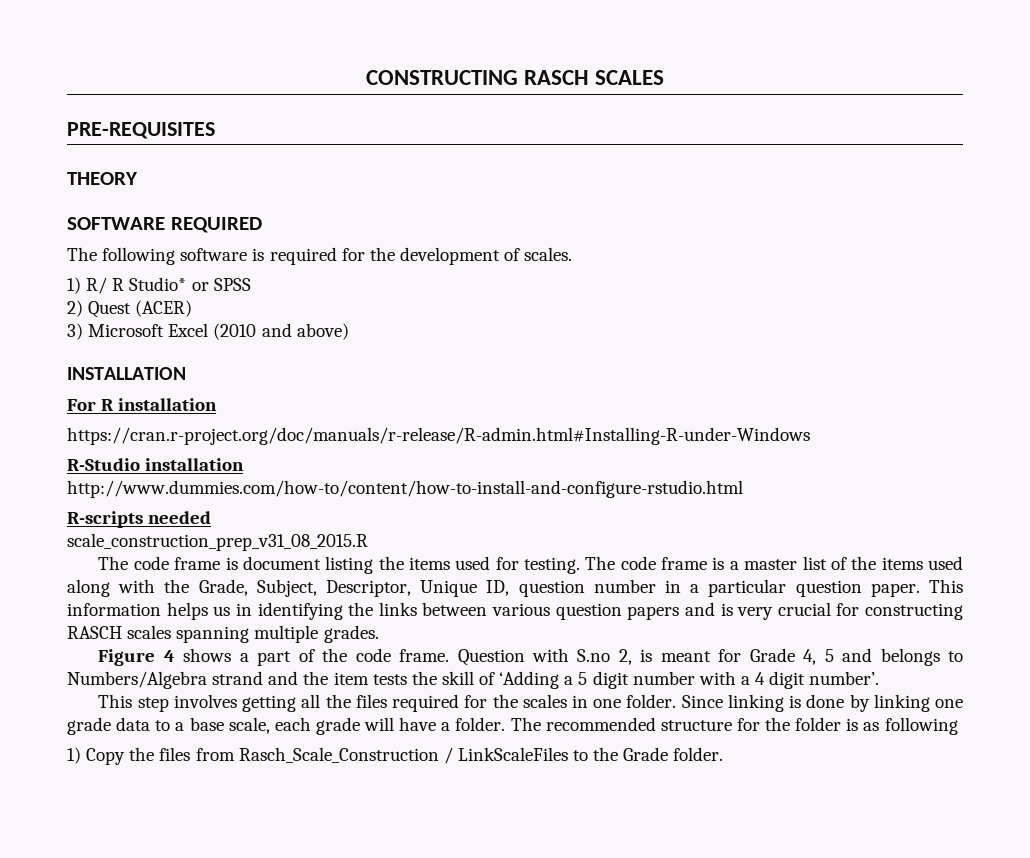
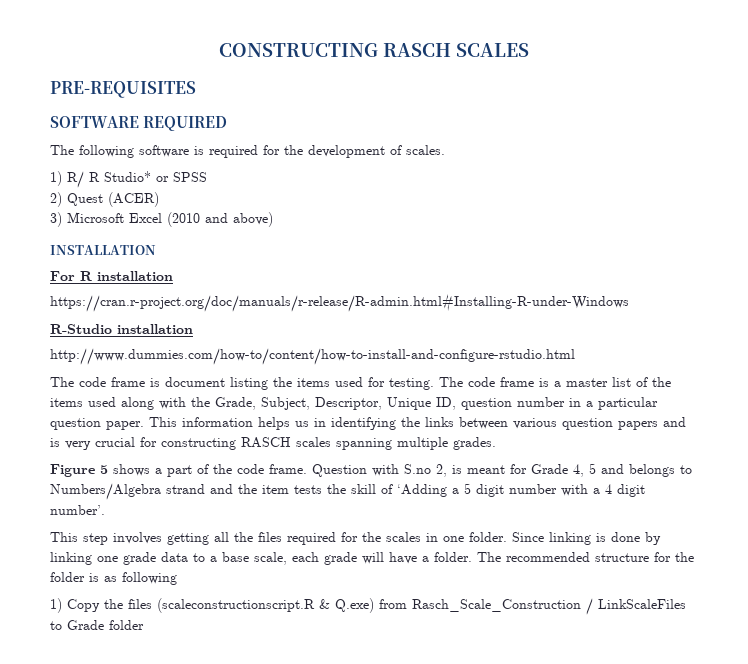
[67,172,138,185] // THEORY -> (196, 89) none
[67,511,212,528] [67,533,368,551] // R-scripts needed // scale_construction_prep_v31_08_2015.R -> (575, 356) none
[163,650,175,662] 4 -> [100,465,108,474] 5
(191, 754) none -> [157,598,374,613] (scaleconstructionscript.R & Q.exe)
[593,747,724,761] the Grade folder. -> [67,620,144,630] Grade folder

